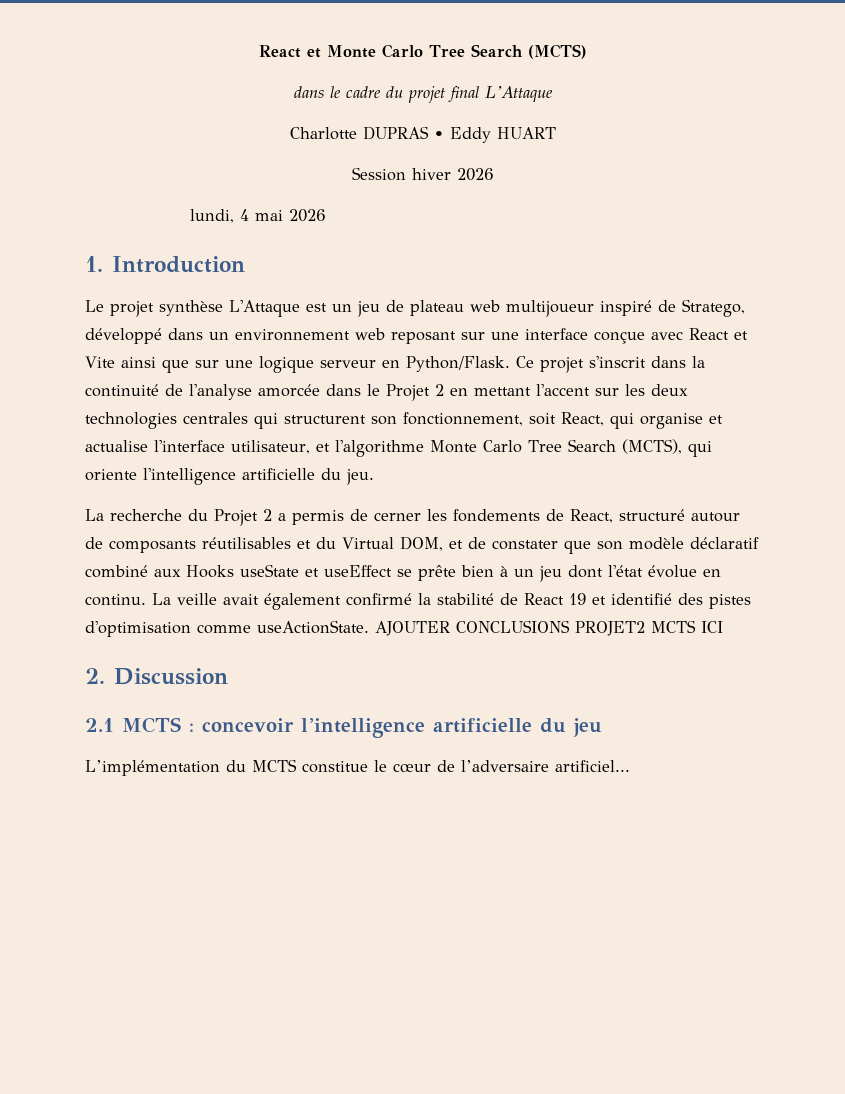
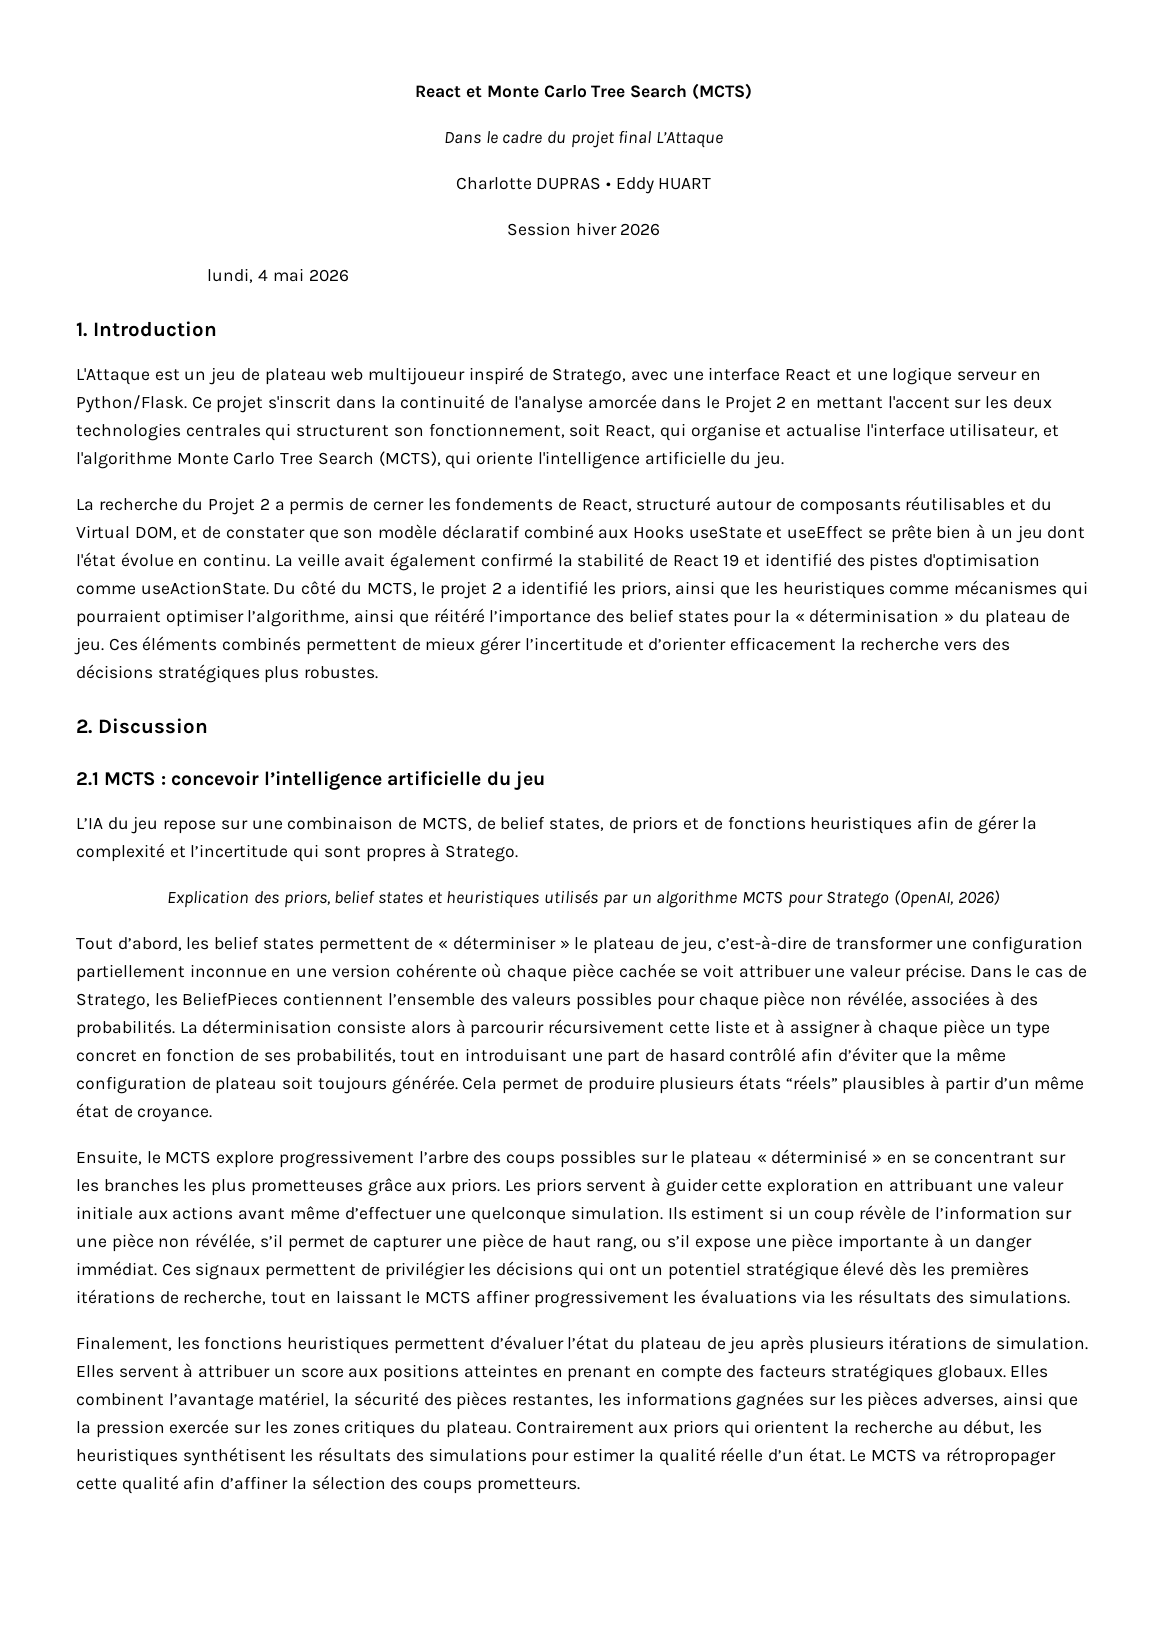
[293,86,324,98] dans -> [443,132,481,144] Dans
[85,300,223,317] Le projet synthèse -> (217, 329) none
[85,328,748,344] [85,356,219,373] développé dans un environnement web reposant sur une interface conçue avec React et Vite ainsi que sur -> [630,367,852,381] avec une interface React et
[375,620,723,636] AJOUTER CONCLUSIONS PROJET2 MCTS ICI -> [273,580,1088,599] [76,608,1071,627] [74,636,1010,655] [76,664,379,683] Du côté du MCTS, le projet 2 a identifié les priors, ainsi que les heuristiques comme mécanismes qui pourraient optimiser l’algorithme, ainsi que réitéré l’importance des belief states pour la « déterminisation » du plateau de jeu. Ces éléments combinés permettent de mieux gérer l’incertitude et d’orienter efficacement la recherche vers des décisions stratégiques plus robustes.
[85,759,630,776] L’implémentation du MCTS constitue le cœur de l’adversaire artificiel... -> [76,815,1038,834] [76,843,519,862] [167,890,1000,908] [76,935,1084,954] [76,963,1087,982] [76,991,1038,1010] [76,1019,1051,1038] [76,1047,1007,1066] [76,1075,1085,1094] [76,1103,213,1122] [76,1149,1067,1168] [76,1177,1065,1196] [76,1205,1073,1224] [76,1233,1033,1252] [76,1261,1029,1280] [76,1289,1070,1308] [76,1335,1088,1354] [76,1363,1049,1382] [76,1391,1078,1410] [76,1419,1043,1438] [76,1447,1056,1466] [76,1475,580,1494] L’IA du jeu repose sur une combinaison de MCTS, de belief states, de priors et de fonctions heuristiques afin de gérer la complexité et l’incertitude qui sont propres à Stratego. // Explication des priors, belief states et heuristiques utilisés par un algorithme MCTS pour Stratego (OpenAI, 2026) // Tout d’abord, les belief states permettent de « déterminiser » le plateau de jeu, c’est-à-dire de transformer une configuration partiellement inconnue en une version cohérente où chaque pièce cachée se voit attribuer une valeur précise. Dans le cas de Stratego, les BeliefPieces contiennent l’ensemble des valeurs possibles pour chaque pièce non révélée, associées à des probabilités. La déterminisation consiste alors à parcourir récursivement cette liste et à assigner à chaque pièce un type concret en fonction de ses probabilités, tout en introduisant une part de hasard contrôlé afin d’éviter que la même configuration de plateau soit toujours générée. Cela permet de produire plusieurs états “réels” plausibles à partir d’un même état de croyance. // Ensuite, le MCTS explore progressivement l’arbre des coups possibles sur le plateau « déterminisé » en se concentrant sur les branches les plus prometteuses grâce aux priors. Les priors servent à guider cette exploration en attribuant une valeur initiale aux actions avant même d’effectuer une quelconque simulation. Ils estiment si un coup révèle de l’information sur une pièce non révélée, s’il permet de capturer une pièce de haut rang, ou s’il expose une pièce importante à un danger immédiat. Ces signaux permettent de privilégier les décisions qui ont un potentiel stratégique élevé dès les premières itérations de recherche, tout en laissant le MCTS affiner progressivement les évaluations via les résultats des simulations. // Finalement, les fonctions heuristiques permettent d’évaluer l’état du plateau de jeu après plusieurs itérations de simulation. Elles servent à attribuer un score aux positions atteintes en prenant en compte des facteurs stratégiques globaux. Elles combinent l’avantage matériel, la sécurité des pièces restantes, les informations gagnées sur les pièces adverses, ainsi que la pression exercée sur les zones critiques du plateau. Contrairement aux priors qui orientent la recherche au début, les heuristiques synthétisent les résultats des simulations pour estimer la qualité réelle d’un état. Le MCTS va rétropropager cette qualité afin d’affiner la sélection des coups prometteurs.

